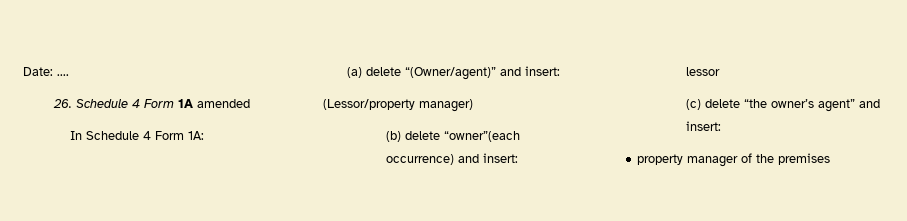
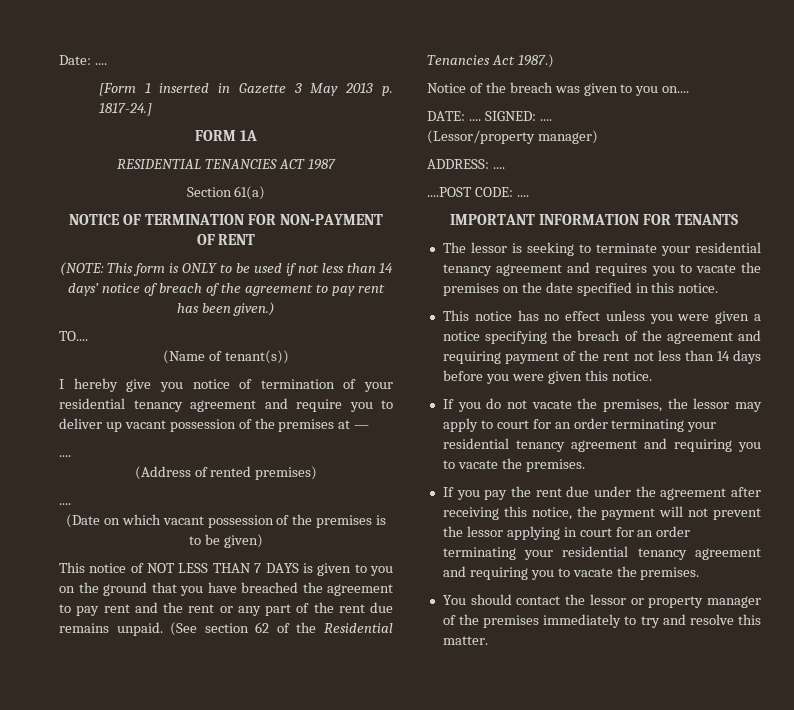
[53,99,251,108] [70,131,205,140] [347,66,560,80] [323,99,473,112] [385,131,520,142] [385,153,518,165] [685,67,720,76] [685,99,880,112] [685,121,721,131] 26. Schedule 4 Form 1A amended // In Schedule 4 Form 1A: // (a) delete “(Owner/agent)” and insert: // (Lessor/property manager) // (b) delete “owner”(each occurrence) and insert: // lessor // (c) delete “the owner’s agent” and insert: // -> [98,83,393,96] [98,103,152,116] [195,130,257,141] [117,159,336,170] [186,186,266,200] [69,214,383,225] [196,234,256,245] [59,262,394,276] [68,283,385,296] [176,302,276,316] [59,331,88,341] [163,350,289,364] [59,378,393,392] [59,398,393,412] [59,418,370,432] [59,455,71,457] [134,466,318,480] [59,503,71,505] [65,514,387,528] [189,534,263,548] [59,562,394,576] [59,582,393,596] [59,602,393,616] [59,622,394,636] [427,54,554,68] [427,82,690,96] [427,111,552,121] [427,130,598,144] [427,159,505,169] [427,187,529,197] [450,214,738,225] [442,242,761,256] [442,262,761,276] [442,282,719,296] [442,310,761,324] [442,330,761,344] [442,350,761,364] [442,370,652,384] [442,398,762,412] [442,418,717,432] [442,438,761,452] [442,458,585,472] [442,486,761,500] [442,506,761,520] [442,526,691,540] [442,546,761,560] [442,566,700,580] [442,594,644,605] [Form 1 inserted in Gazette 3 May 2013 p. 1817-24.] // FORM 1A // RESIDENTIAL TENANCIES ACT 1987 // Section 61(a) // NOTICE OF TERMINATION FOR NON-PAYMENT OF RENT // (NOTE: This form is ONLY to be used if not less than 14 days’ notice of breach of the agreement to pay rent has been given.) // TO.... // (Name of tenant(s)) // I hereby give you notice of termination of your residential tenancy agreement and require you to deliver up vacant possession of the premises at — // .... // (Address of rented premises) // .... // (Date on which vacant possession of the premises is to be given) // This notice of NOT LESS THAN 7 DAYS is given to you on the ground that you have breached the agreement to pay rent and the rent or any part of the rent due remains unpaid. (See section 62 of the Residential Tenancies Act 1987.) // Notice of the breach was given to you on.... // DATE: .... SIGNED: .... // (Lessor/property manager) // ADDRESS: .... // ....POST CODE: .... // IMPORTANT INFORMATION FOR TENANTS // The lessor is seeking to terminate your residential tenancy agreement and requires you to vacate the premises on the date specified in this notice. // This notice has no effect unless you were given a notice specifying the breach of the agreement and requiring payment of the rent not less than 14 days before you were given this notice. // If you do not vacate the premises, the lessor may apply to court for an order terminating your residential tenancy agreement and requiring you to vacate the premises. // If you pay the rent due under the agreement after receiving this notice, the payment will not prevent the lessor applying in court for an order terminating your residential tenancy agreement and requiring you to vacate the premises. // You should contact the lessor or
(831, 159) none -> [543,614,761,628] [442,636,488,645] immediately to try and resolve this matter.

